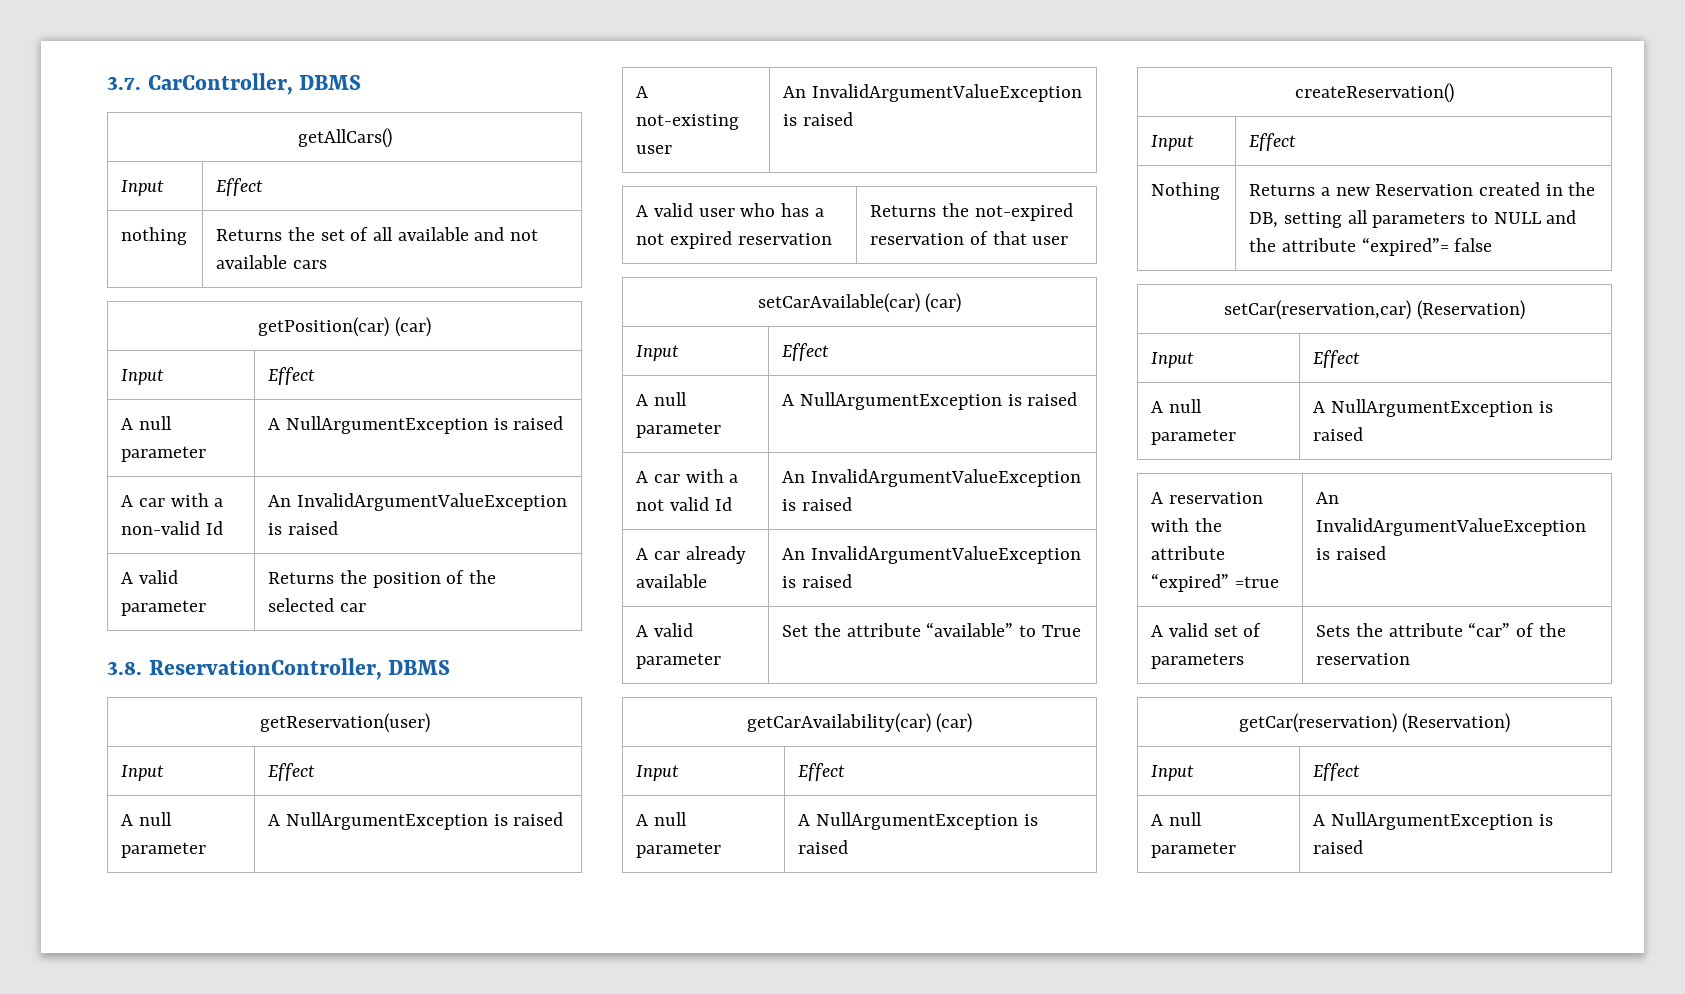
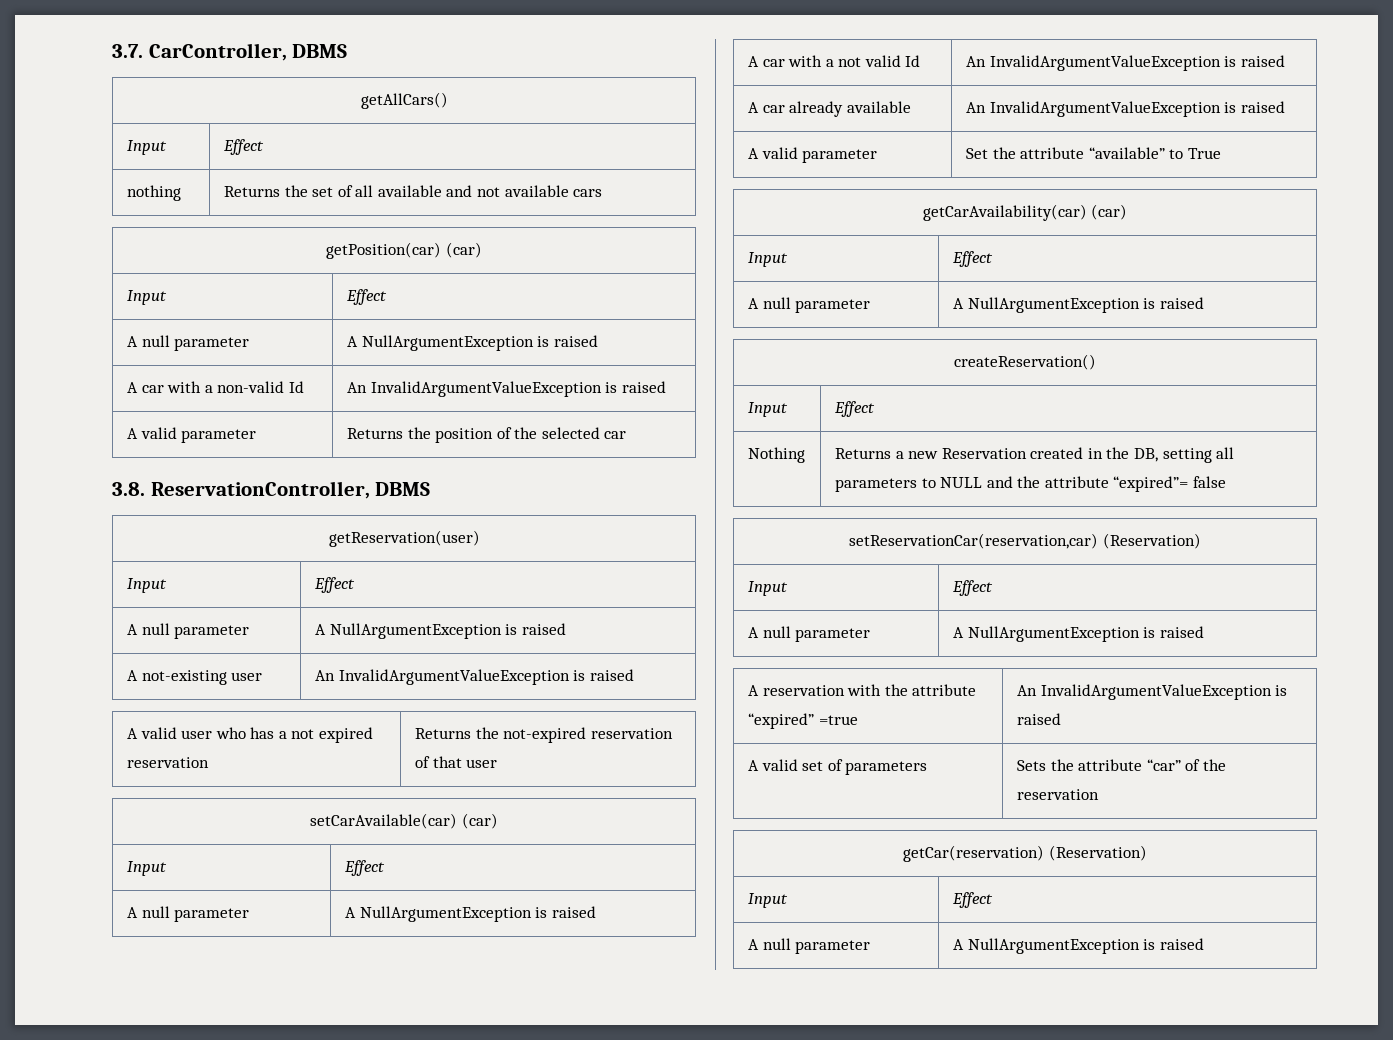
[1224,300,1412,320] setCar(reservation,car) -> [849,533,1099,549] setReservationCar(reservation,car)

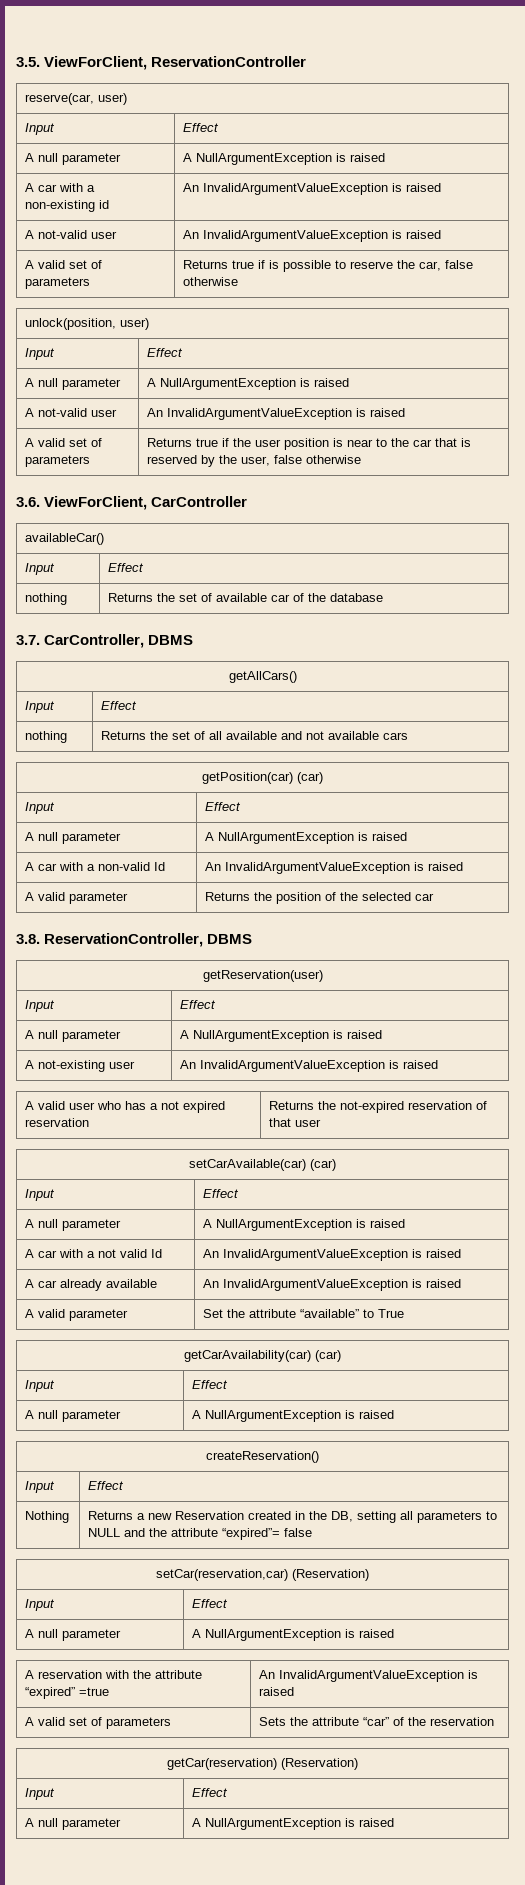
(112, 51) none -> [16,56,307,70] [25,93,128,105] [25,123,56,135] [183,123,220,132] [25,153,122,165] [183,153,386,165] [25,183,96,192] [25,200,110,212] [183,183,442,195] [25,230,118,239] [183,230,442,242] [25,260,103,269] [25,277,91,289] [183,260,474,272] [183,277,239,286] [25,318,150,330] [25,348,56,360] [147,348,184,357] [25,378,122,390] [147,378,350,390] [25,408,118,417] [147,408,406,420] [25,438,103,447] [25,455,91,467] [147,438,472,450] [147,455,362,467] [16,496,248,510] [25,533,105,545] [25,563,56,575] [108,563,145,572] [25,593,68,605] [108,593,384,602] 3.5. ViewForClient, ReservationController // reserve(car, user) // Input | Effect // A null parameter | A NullArgumentException is raised // A car with a non-existing id | An InvalidArgumentValueException is raised // A not-valid user | An InvalidArgumentValueException is raised // A valid set of parameters | Returns true if is possible to reserve the car, false otherwise // unlock(position, user) // Input | Effect // A null parameter | A NullArgumentException is raised // A not-valid user | An InvalidArgumentValueException is raised // A valid set of parameters | Returns true if the user position is near to the car that is reserved by the user, false otherwise // 3.6. ViewForClient, CarController // availableCar() // Input | Effect // nothing | Returns the set of available car of the database //
[849,533,1099,549] setReservationCar(reservation,car) -> [156,1569,288,1581] setCar(reservation,car)

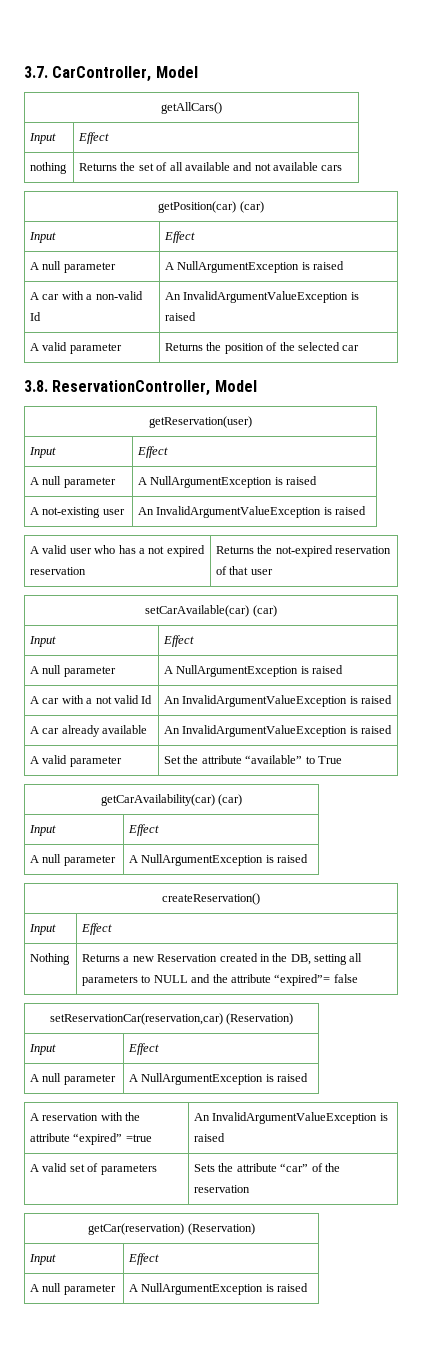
[16,56,307,70] [25,93,128,105] [25,123,56,135] [183,123,220,132] [25,153,122,165] [183,153,386,165] [25,183,96,192] [25,200,110,212] [183,183,442,195] [25,230,118,239] [183,230,442,242] [25,260,103,269] [25,277,91,289] [183,260,474,272] [183,277,239,286] [25,318,150,330] [25,348,56,360] [147,348,184,357] [25,378,122,390] [147,378,350,390] [25,408,118,417] [147,408,406,420] [25,438,103,447] [25,455,91,467] [147,438,472,450] [147,455,362,467] [16,496,248,510] [25,533,105,545] [25,563,56,575] [108,563,145,572] [25,593,68,605] [108,593,384,602] 3.5. ViewForClient, ReservationController // reserve(car, user) // Input | Effect // A null parameter | A NullArgumentException is raised // A car with a non-existing id | An InvalidArgumentValueException is raised // A not-valid user | An InvalidArgumentValueException is raised // A valid set of parameters | Returns true if is possible to reserve the car, false otherwise // unlock(position, user) // Input | Effect // A null parameter | A NullArgumentException is raised // A not-valid user | An InvalidArgumentValueException is raised // A valid set of parameters | Returns true if the user position is near to the car that is reserved by the user, false otherwise // 3.6. ViewForClient, CarController // availableCar() // Input | Effect // nothing | Returns the set of available car of the database // -> (24, 72) none
[148,635,194,645] DBMS -> [155,66,198,78] Model
[207,934,253,944] DBMS -> [214,380,257,392] Model
[156,1569,288,1581] setCar(reservation,car) -> [49,1013,223,1025] setReservationCar(reservation,car)

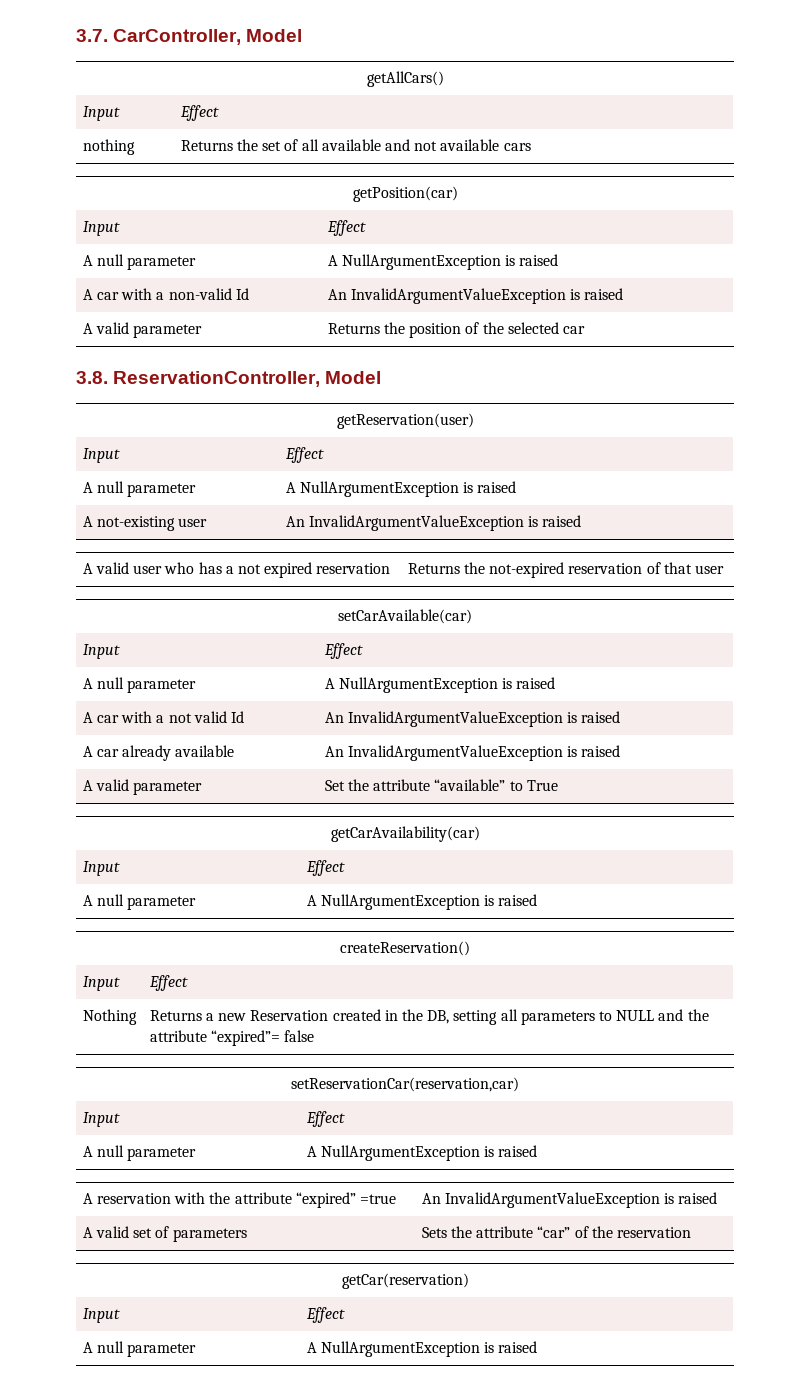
[239,201,264,213] (car) -> (458, 194) none
[252,605,277,617] (car) -> (472, 616) none
[218,794,243,806] (car) -> (480, 834) none
[226,1013,294,1025] (Reservation) -> (519, 1084) none
[187,1223,255,1235] (Reservation) -> (469, 1281) none

